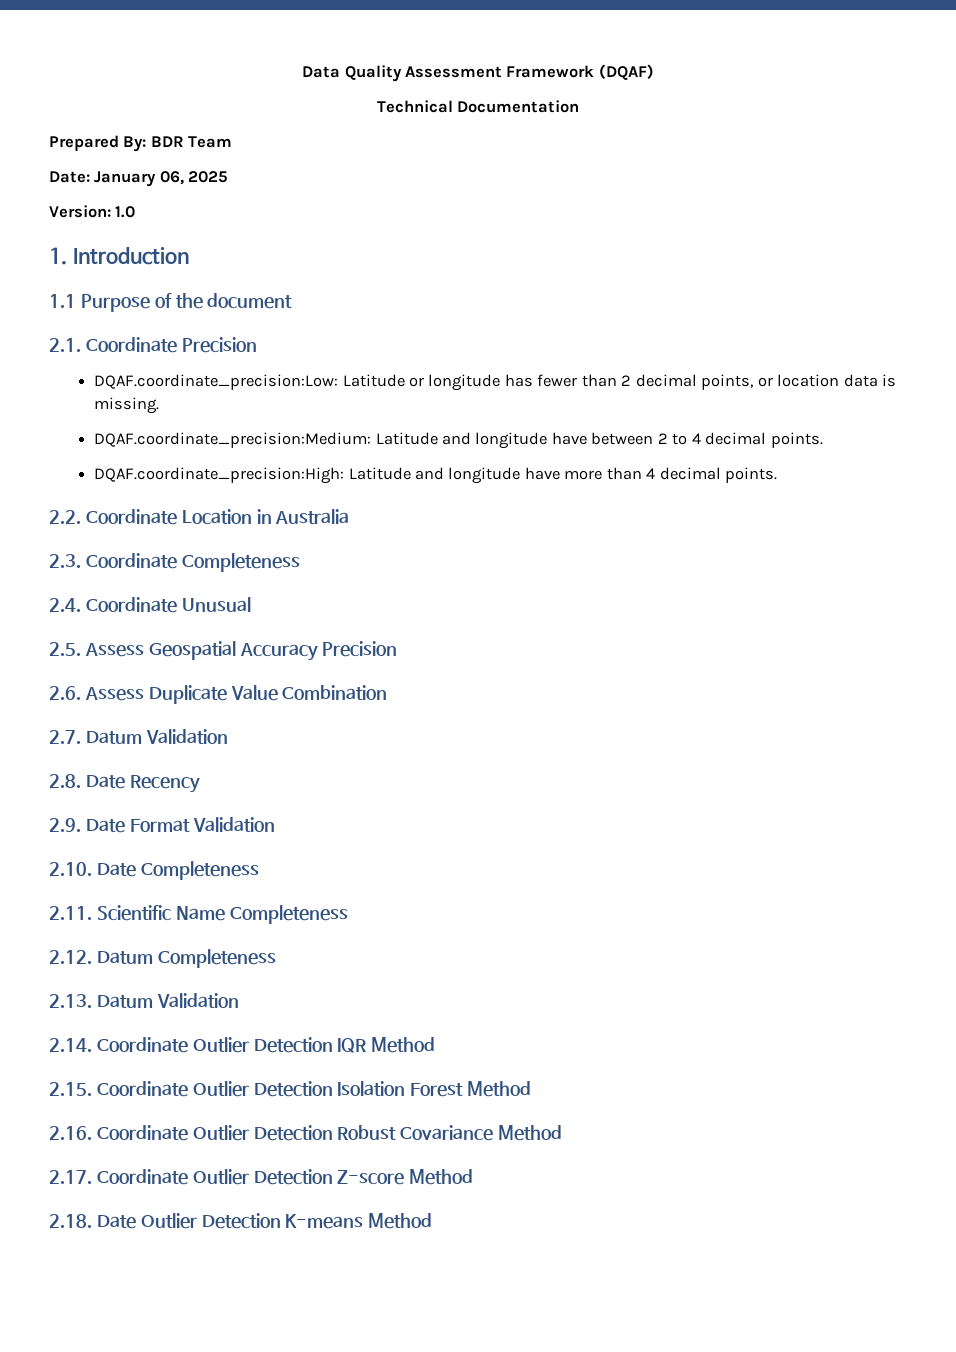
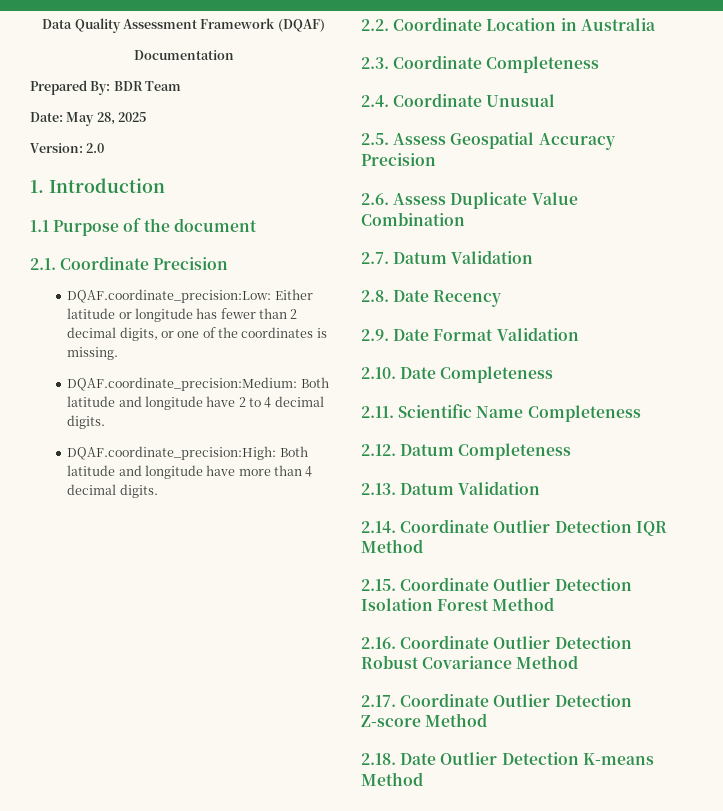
[376,100,453,113] Technical -> (325, 25) none
[94,171,184,187] January 06, -> [66,112,115,126] May 28,
[115,206,136,218] 1.0 -> [86,143,105,153] 2.0
[342,374,405,387] Latitude -> [274,289,313,300] [67,308,116,319] Either latitude
[701,374,878,390] points, or location data -> [119,327,314,341] digits, or one of the coordinates
[375,432,654,449] Latitude and longitude have between -> [300,377,329,388] [67,396,236,410] Both latitude and longitude have
[770,432,823,448] points. -> [67,415,106,429] digits.
[348,467,411,480] Latitude -> [279,446,308,457] [67,465,116,476] Both latitude
[725,467,778,483] points. -> [119,484,158,498] digits.

